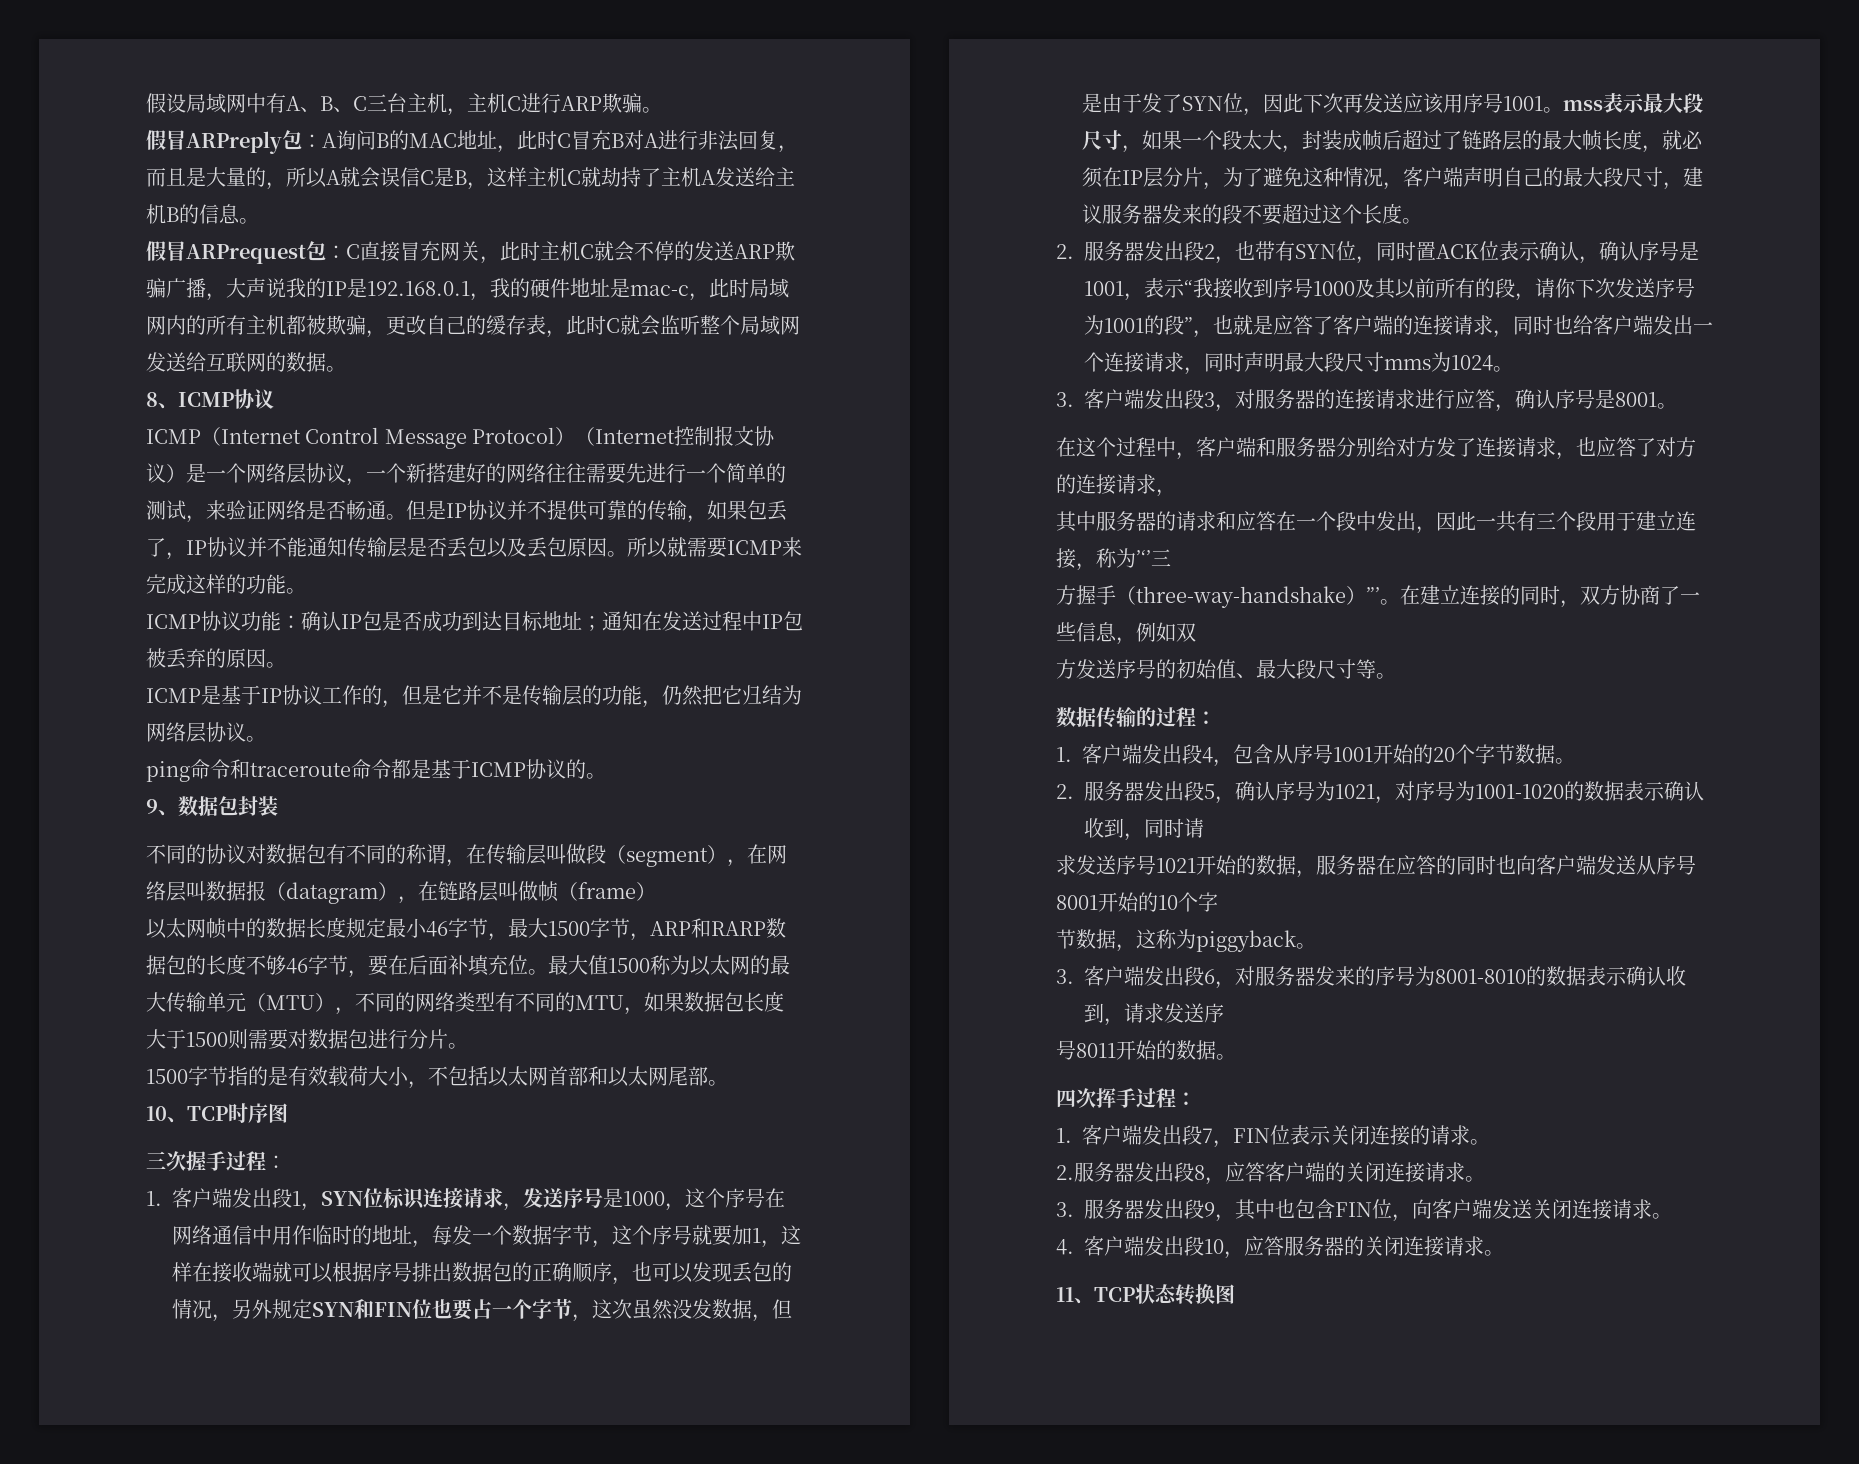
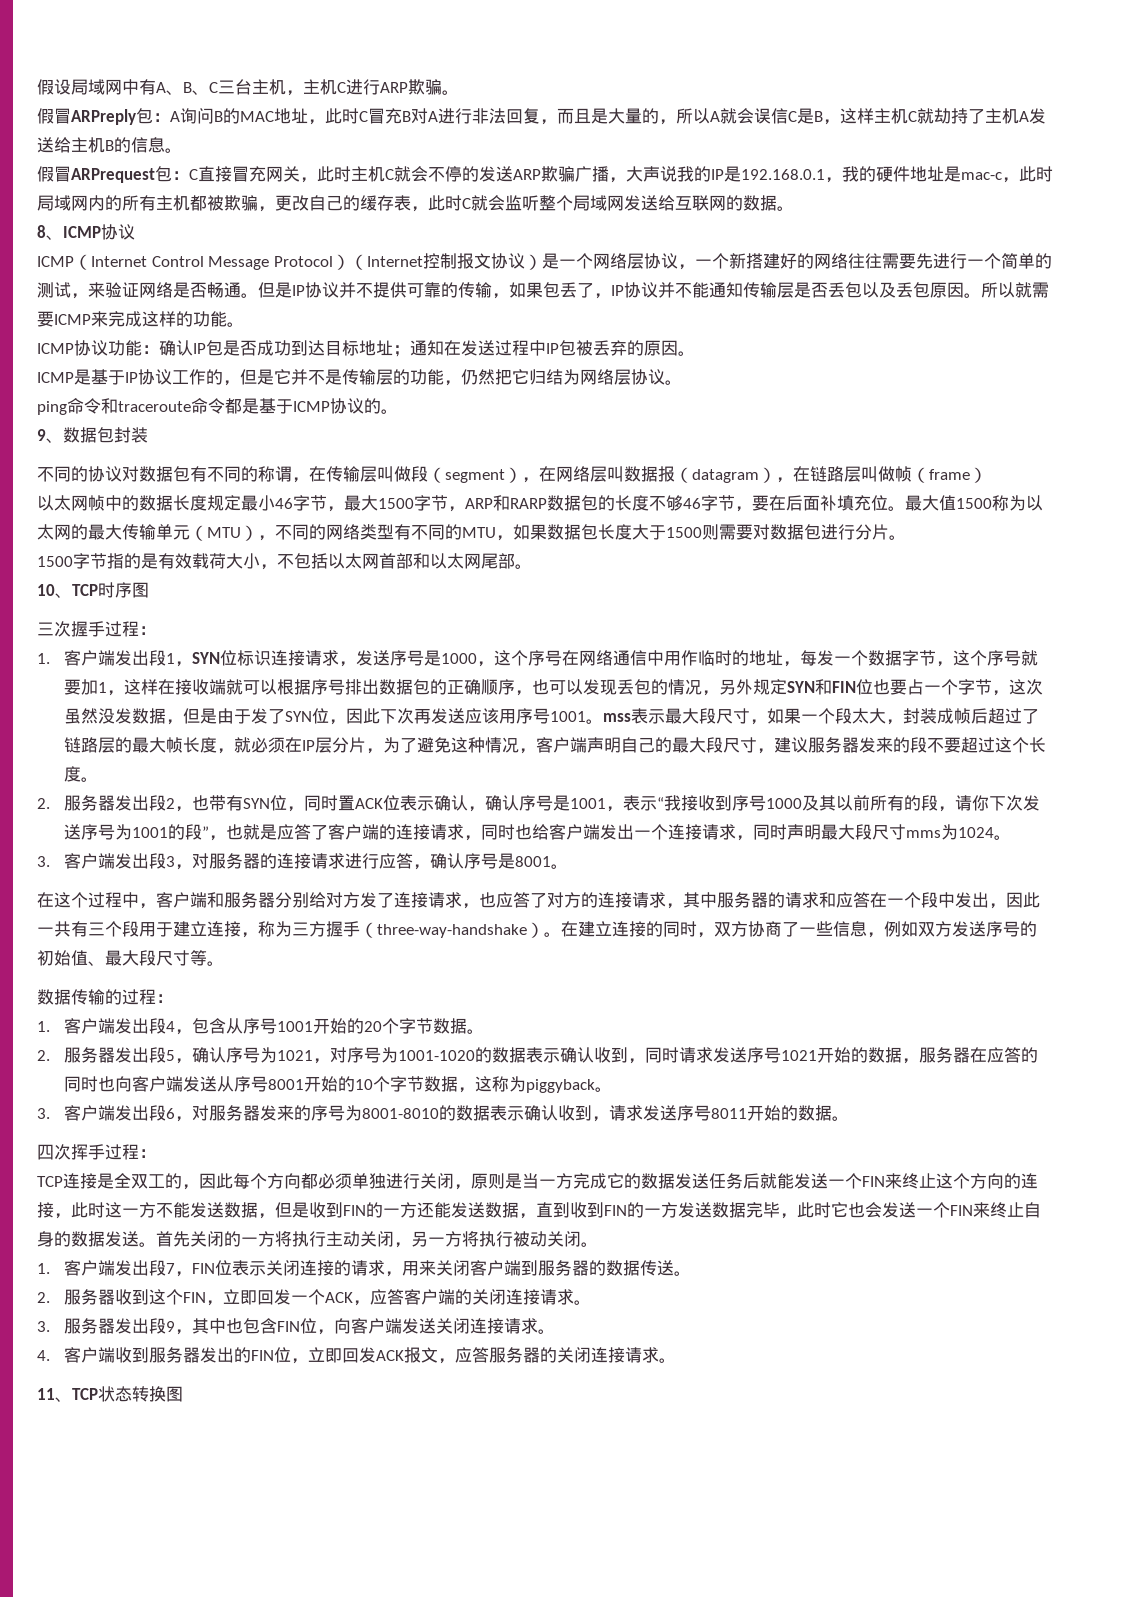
(1176, 493) // -> (683, 906) none
[1136,549,1171,566] ’‘’三 // -> [292,922,309,936] 三
[1366,587,1380,603] ”’ -> (544, 930) none
(1196, 632) // -> (935, 929) none
(1204, 828) // -> (696, 1055) none
(1218, 902) // -> (407, 1084) none
(1224, 1013) // -> (694, 1113) none
(1196, 1099) none -> [37,1173,1038,1190] [37,1202,1041,1219] [37,1231,598,1248] // TCP连接是全双工的，因此每个方向都必须单独进行关闭，原则是当一方完成它的数据发送任务后就能发送一个FIN来终止这个方向的连接，此时这一方不能发送数据，但是收到FIN的一方还能发送数据，直到收到FIN的一方发送数据完毕，此时它也会发送一个FIN来终止自身的数据发送。首先关闭的一方将执行主动关闭，另一方将执行被动关闭。
[1470,1139,1490,1145] [1056,1162,1205,1182] 。 // 2.服务器发出段8 -> [384,1260,691,1277] [37,1289,353,1306] ，用来关闭客户端到服务器的数据传送。 // 2.服务器收到这个FIN，立即回发一个ACK
[1144,1236,1224,1256] 发出段10 -> [114,1347,438,1364] 收到服务器发出的FIN位，立即回发ACK报文

